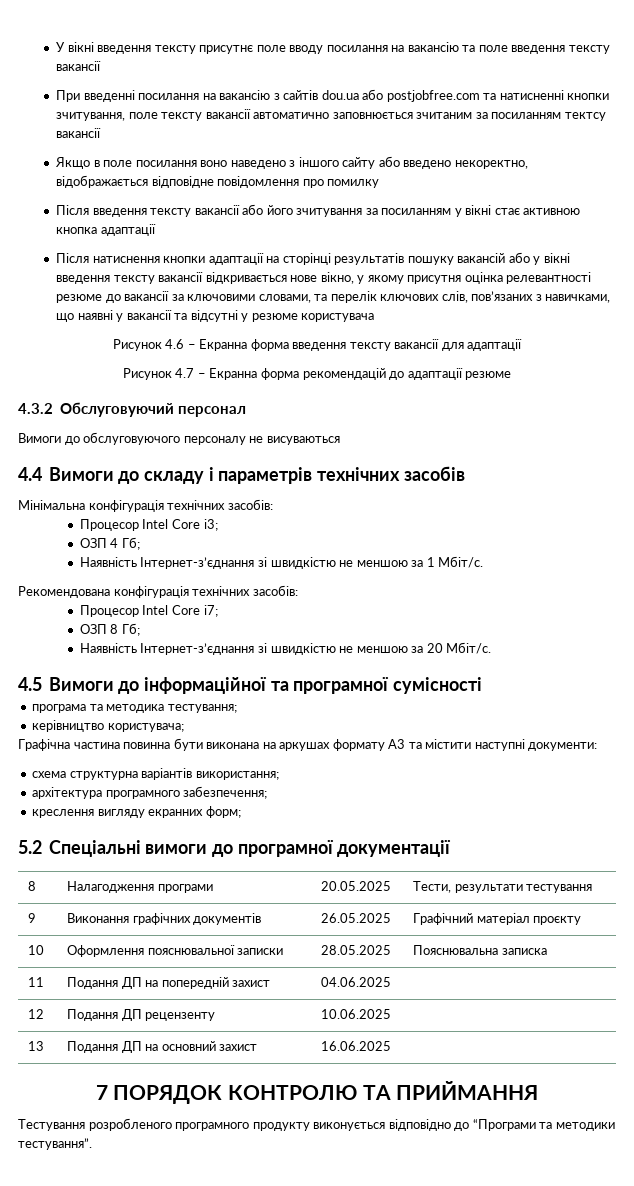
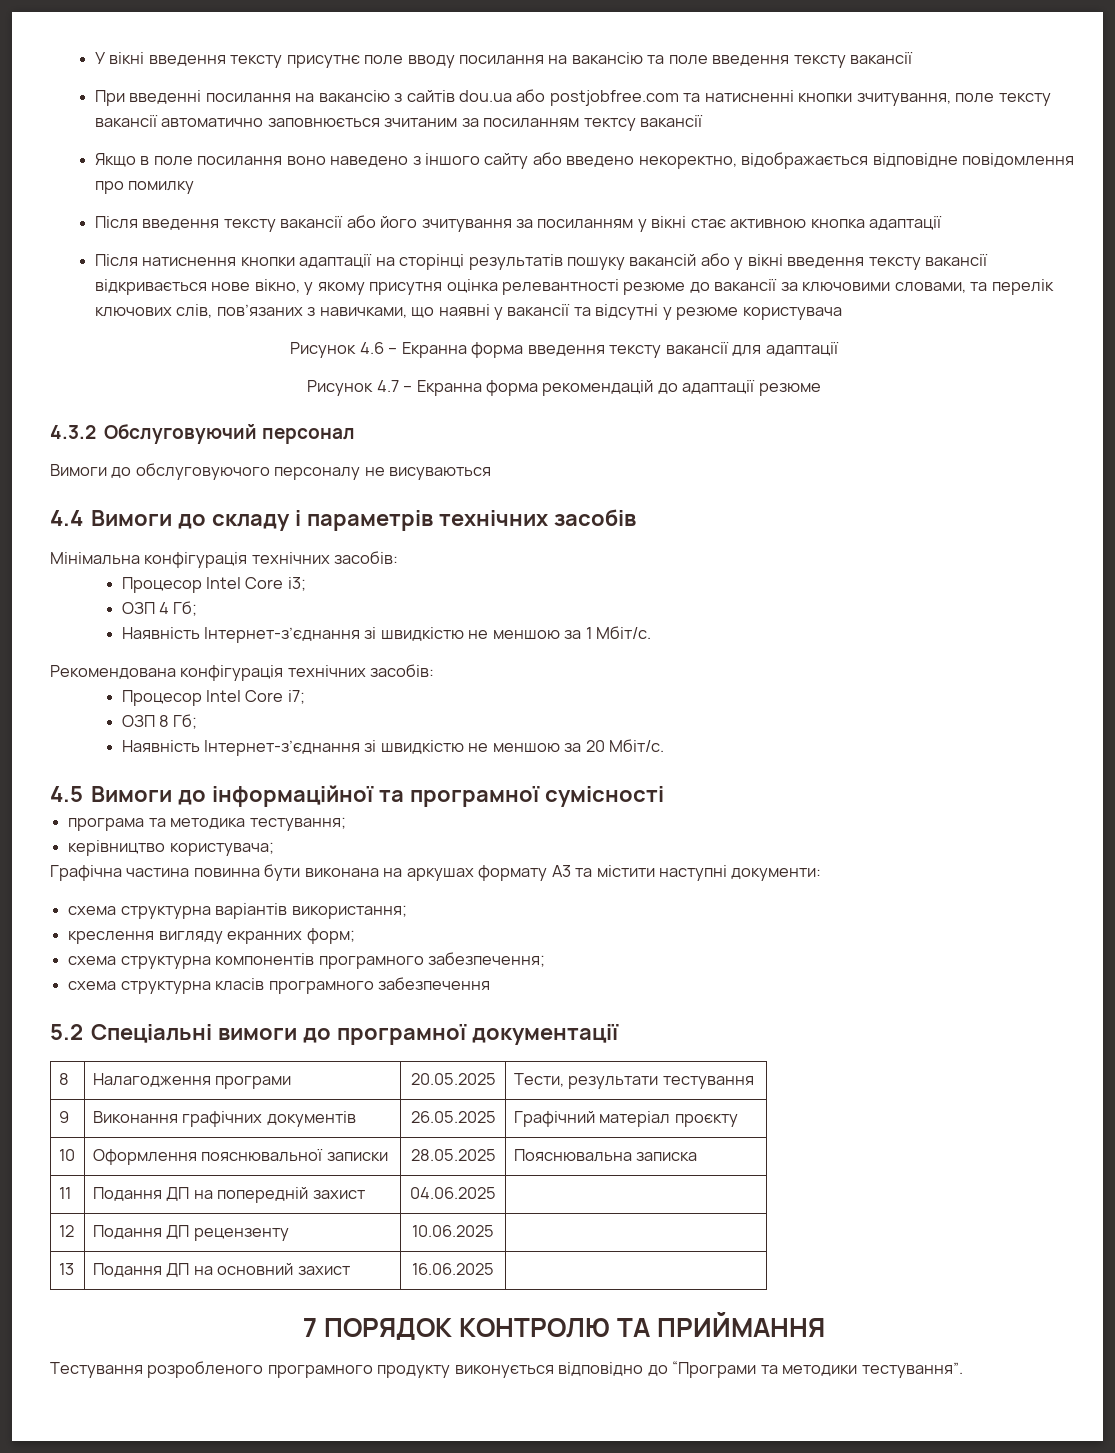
[32,786,268,799] // архітектура програмного забезпечення; -> (407, 912) none
(241, 812) none -> [68,952,545,969] [68,977,490,994] // схема структурна компонентів програмного забезпечення; // схема структурна класів програмного забезпечення

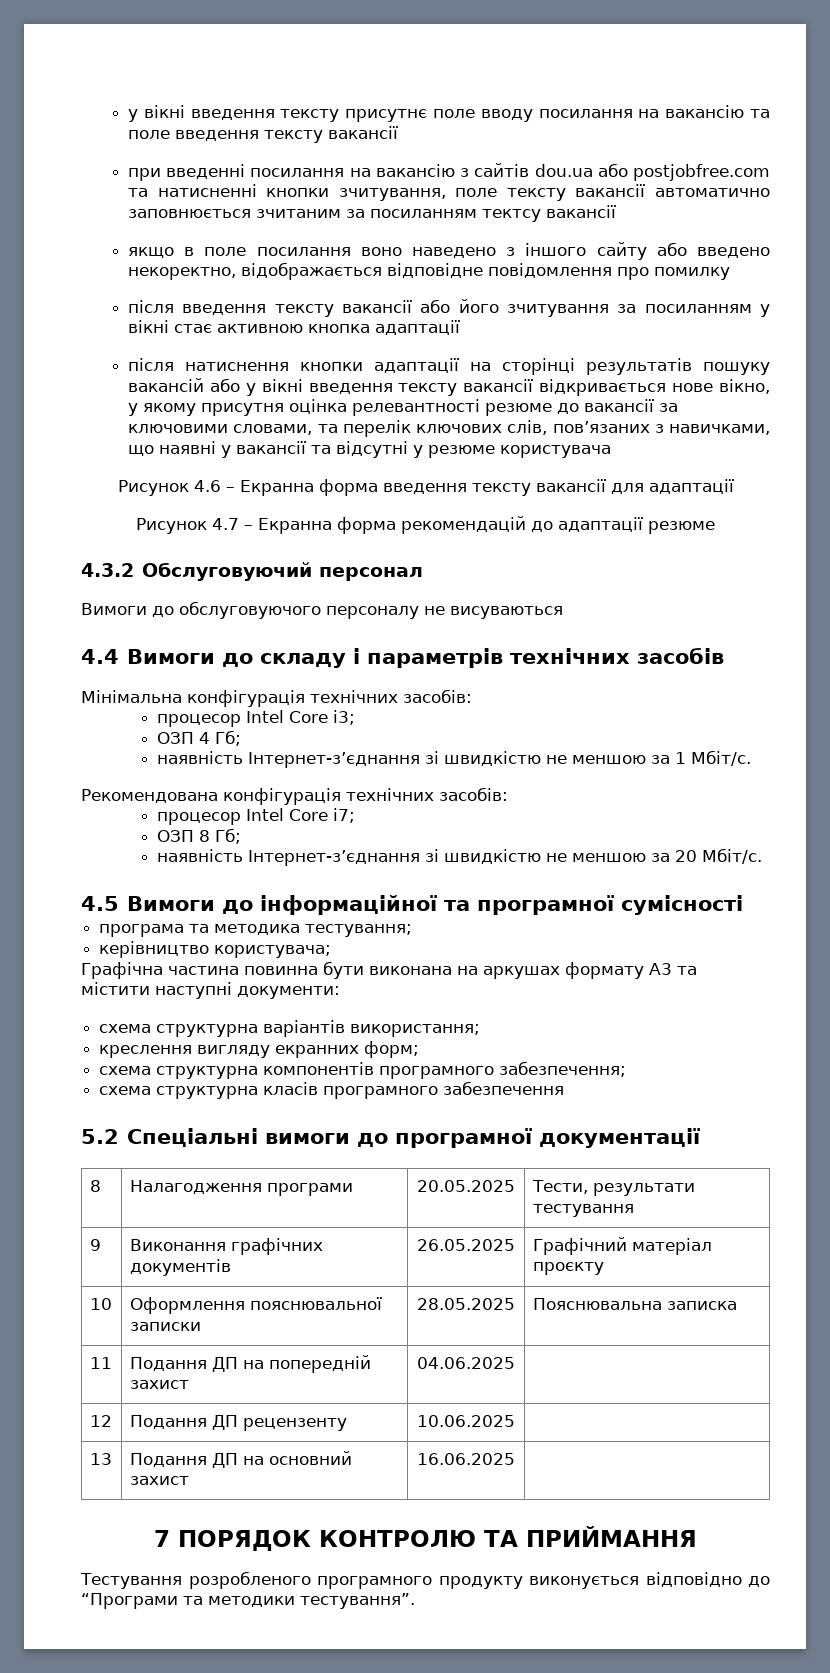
[94,52,105,64] У -> [128,109,139,122] у
[94,90,125,106] При -> [128,168,162,181] при
[94,153,136,167] Якщо -> [128,247,175,258] якщо
[94,216,138,229] Після -> [128,300,175,313] після
[94,254,138,267] Після -> [128,358,175,371] після
[121,577,202,593] Процесор -> [156,714,241,727] процесор
[121,627,200,639] Наявність -> [156,751,243,764] наявність
[121,690,202,706] Процесор -> [156,812,241,825] процесор
[121,740,200,752] Наявність -> [156,849,243,862] наявність

